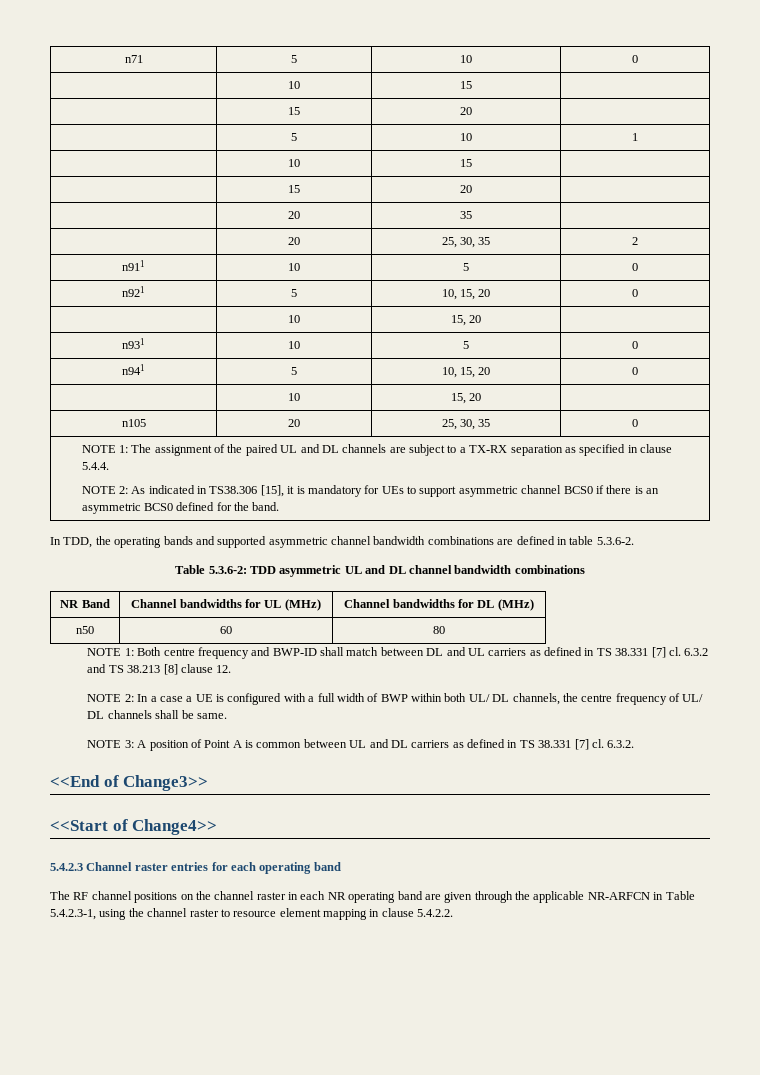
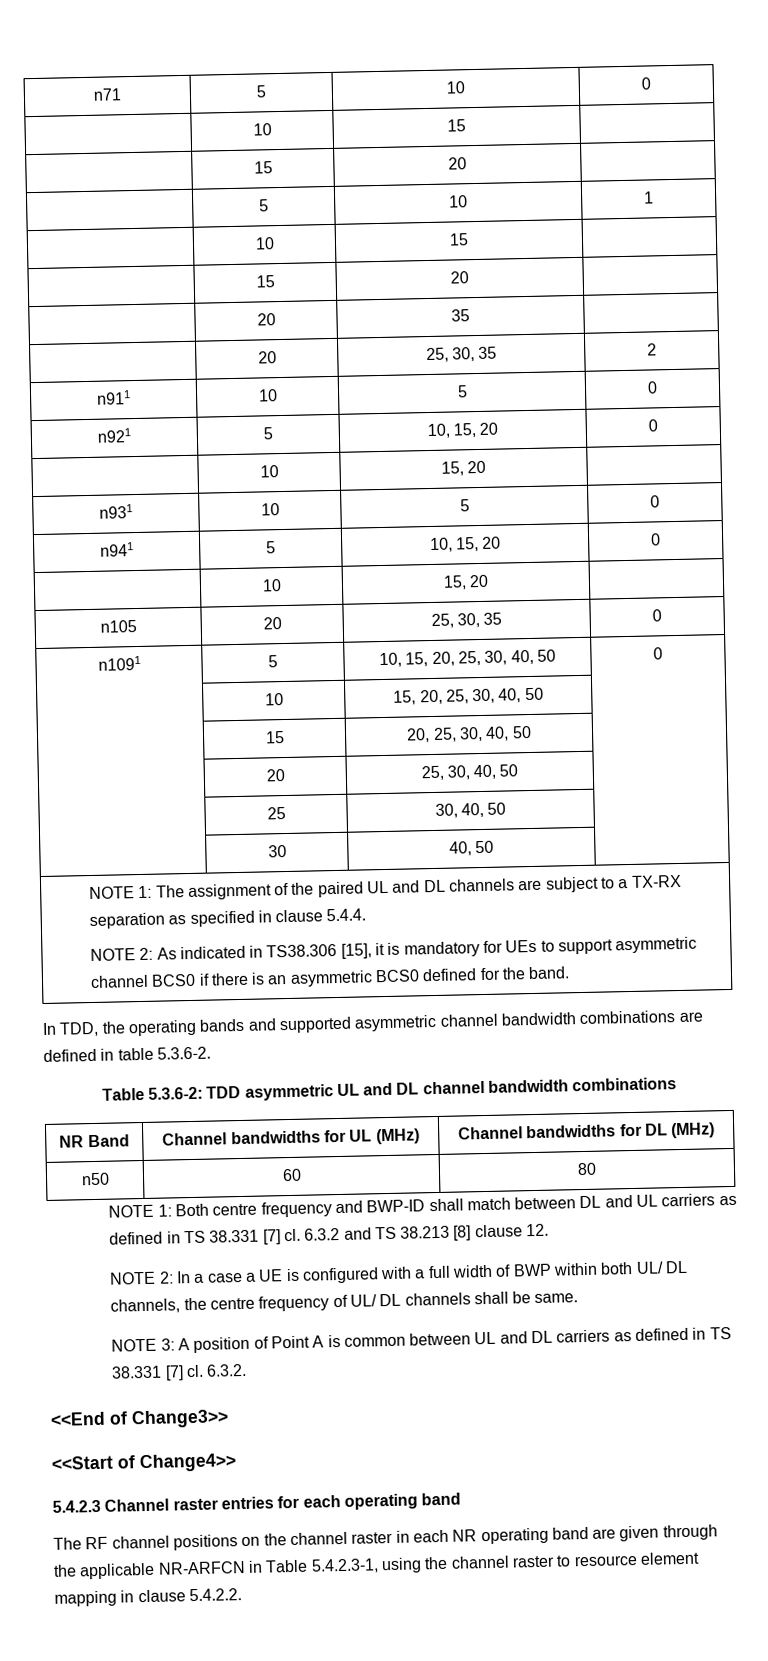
(638, 423) none -> [97,655,141,671] [268,655,278,668] [379,649,556,668] [653,647,663,660] [264,693,284,706] [393,687,544,705] [264,731,285,744] [406,725,532,743] [265,769,285,782] [420,764,519,781] [266,807,286,820] [434,802,507,818] [267,844,287,858] [448,840,495,856] // n1091 | 5 | 10, 15, 20, 25, 30, 40, 50 | 0 // | 10 | 15, 20, 25, 30, 40, 50 | // | 15 | 20, 25, 30, 40, 50 | // | 20 | 25, 30, 40, 50 | // | 25 | 30, 40, 50 | // | 30 | 40, 50 |

